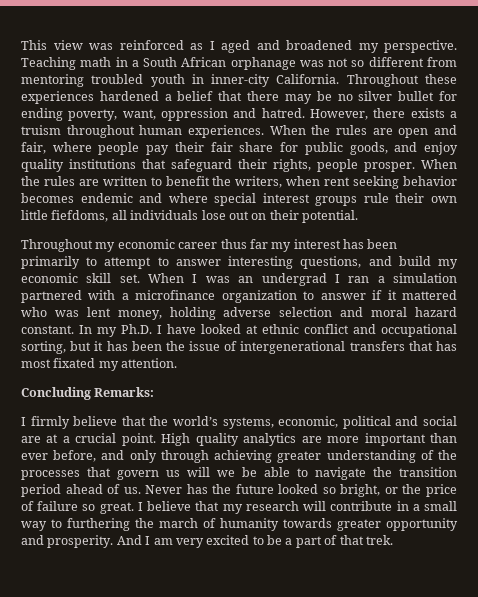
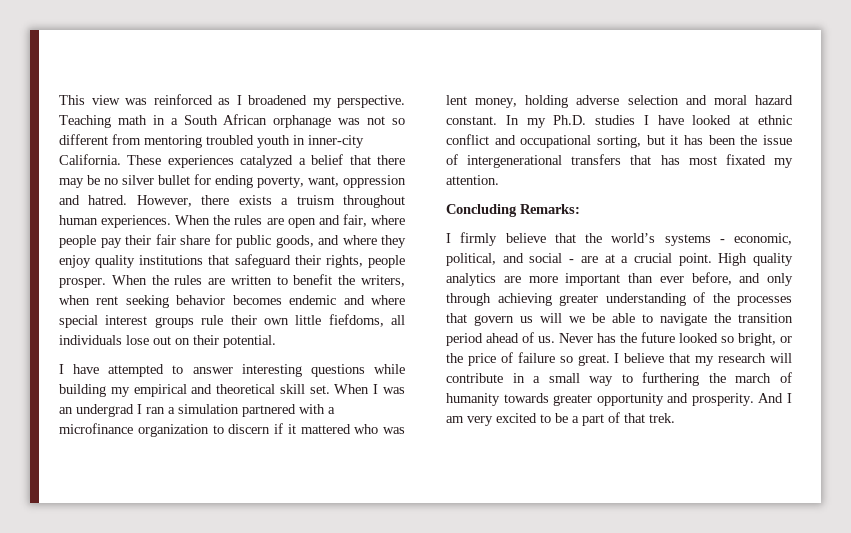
[221,40,280,53] aged and -> (242, 100) none
[346,74,457,87] [21,91,159,104] Throughout these experiences hardened -> [127,155,294,168] These experiences catalyzed
(418, 147) none -> [342,235,406,248] where they
[21,239,398,252] [21,256,459,269] [21,273,78,283] Throughout my economic career thus far my interest has been primarily to attempt to answer interesting questions, and build my economic -> [59,364,405,377] [59,384,276,397] I have attempted to answer interesting questions while building my empirical and theoretical
[320,293,366,300] answer -> [228,424,271,434] discern
(152, 329) none -> [595,115,636,125] studies
[222,416,391,429] systems, economic, political -> [664,233,792,246] [446,253,496,266] systems - economic, political,
(458, 421) none -> [569,259,575,263] -

